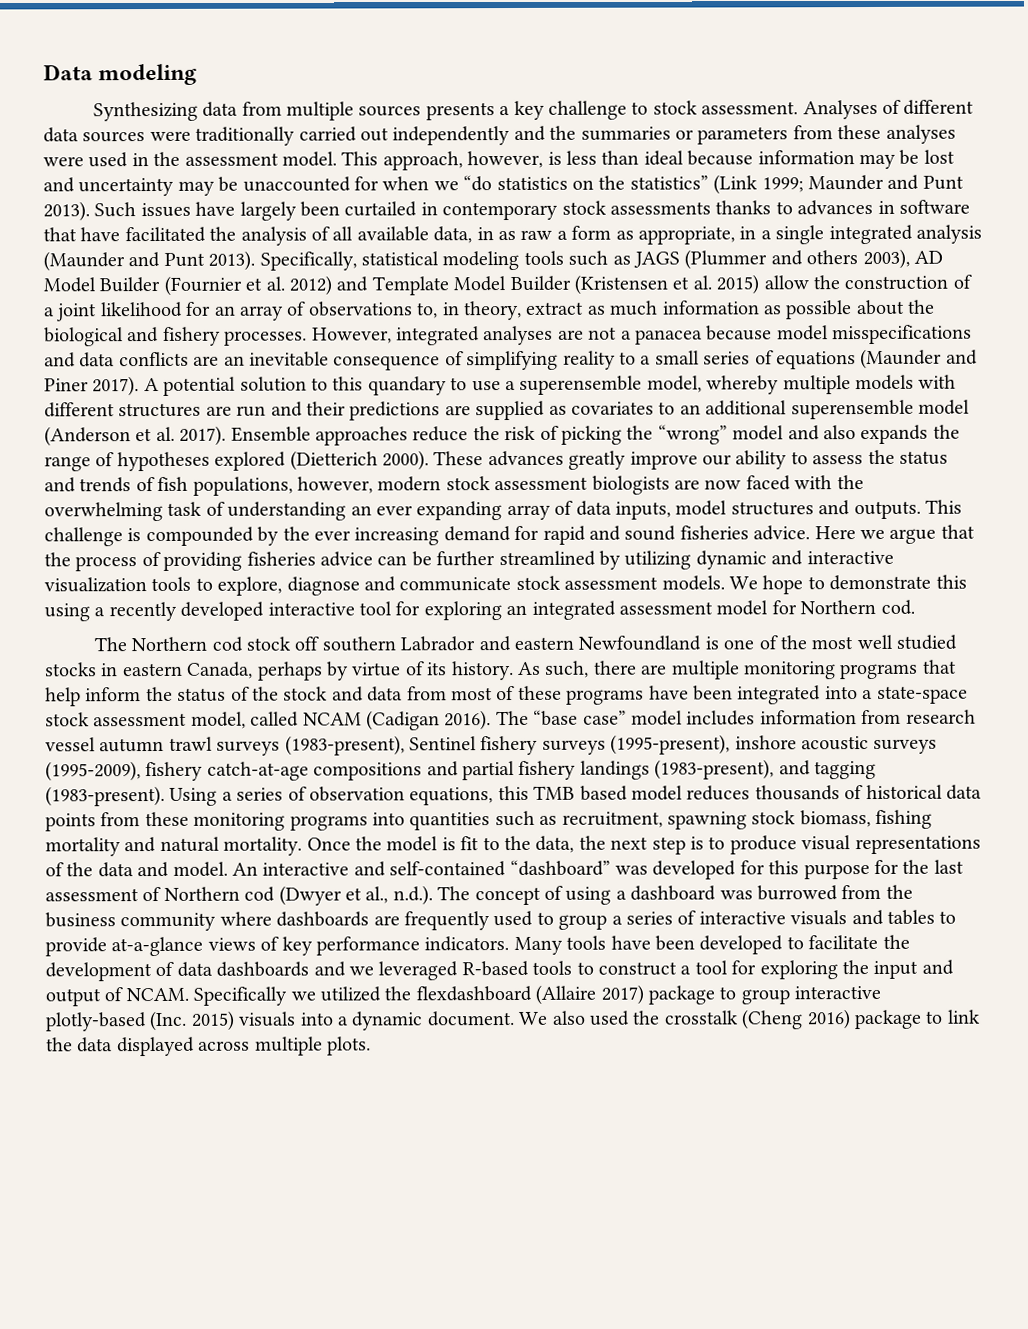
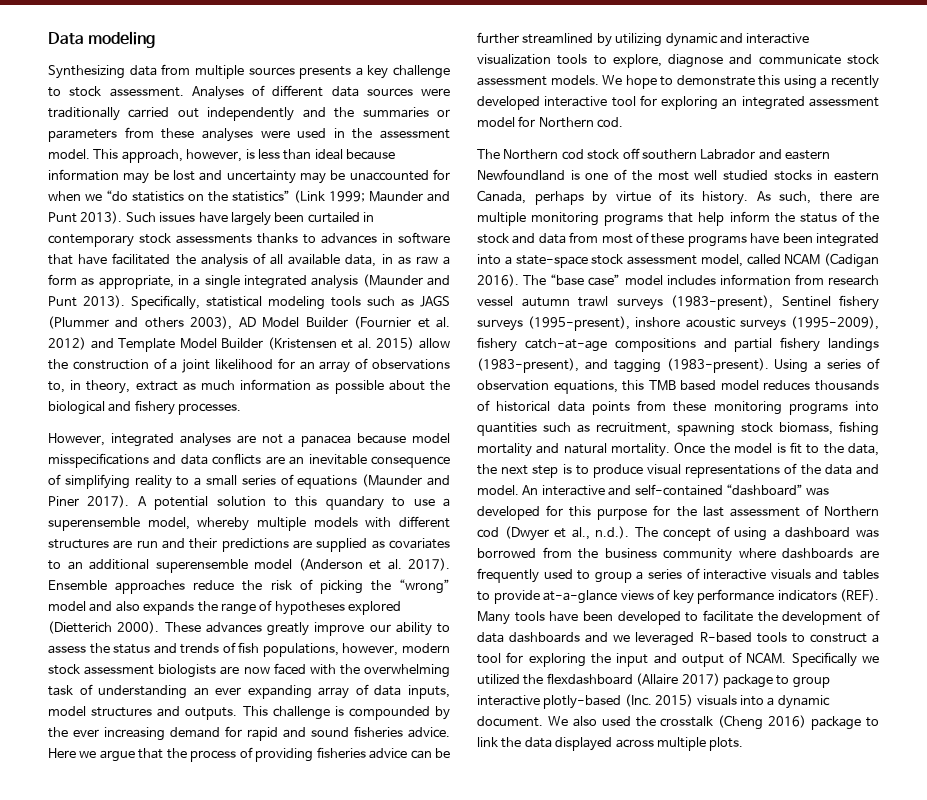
(308, 338) none -> (242, 409) //
[756,885,838,901] burrowed -> [477,548,536,558] borrowed
[424,936,510,952] indicators. -> [777,589,879,602] indicators (REF).

